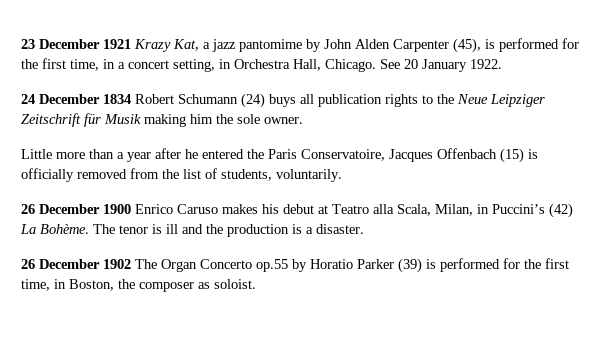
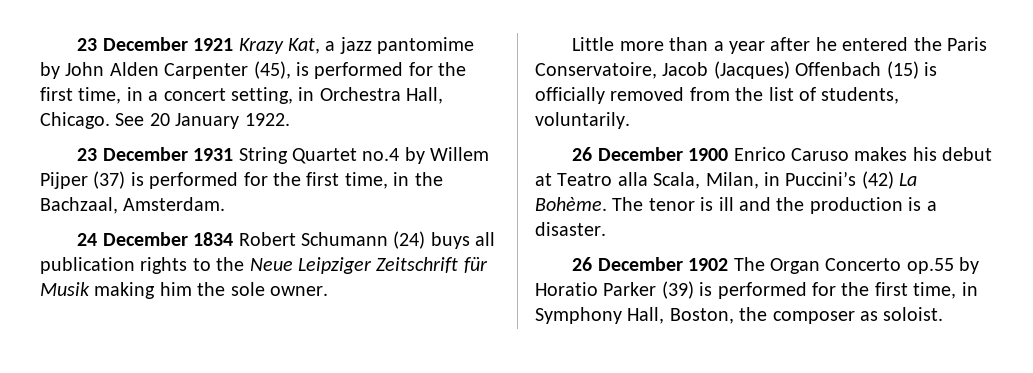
(502, 64) none -> [77,147,490,164] [40,171,443,189] [40,197,226,214] // 23 December 1931 String Quartet no.4 by Willem Pijper (37) is performed for the first time, in the Bachzaal, Amsterdam.
[389,149,433,162] Jacques -> [662,61,790,79] Jacob (Jacques)
(66, 284) none -> [535,307,665,324] Symphony Hall,

